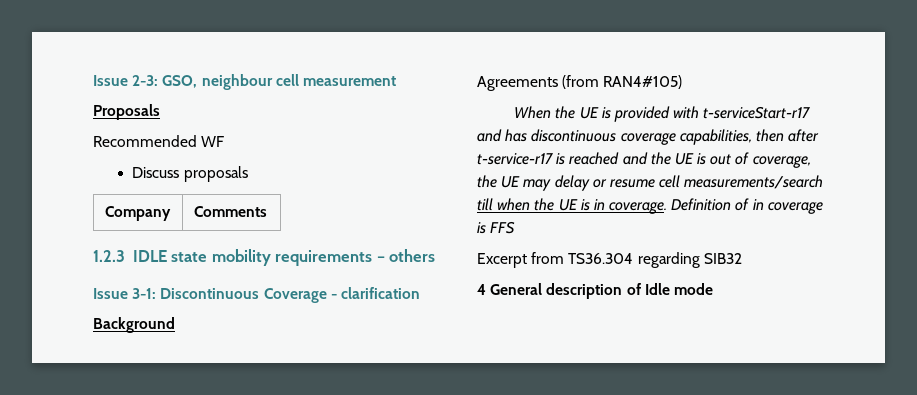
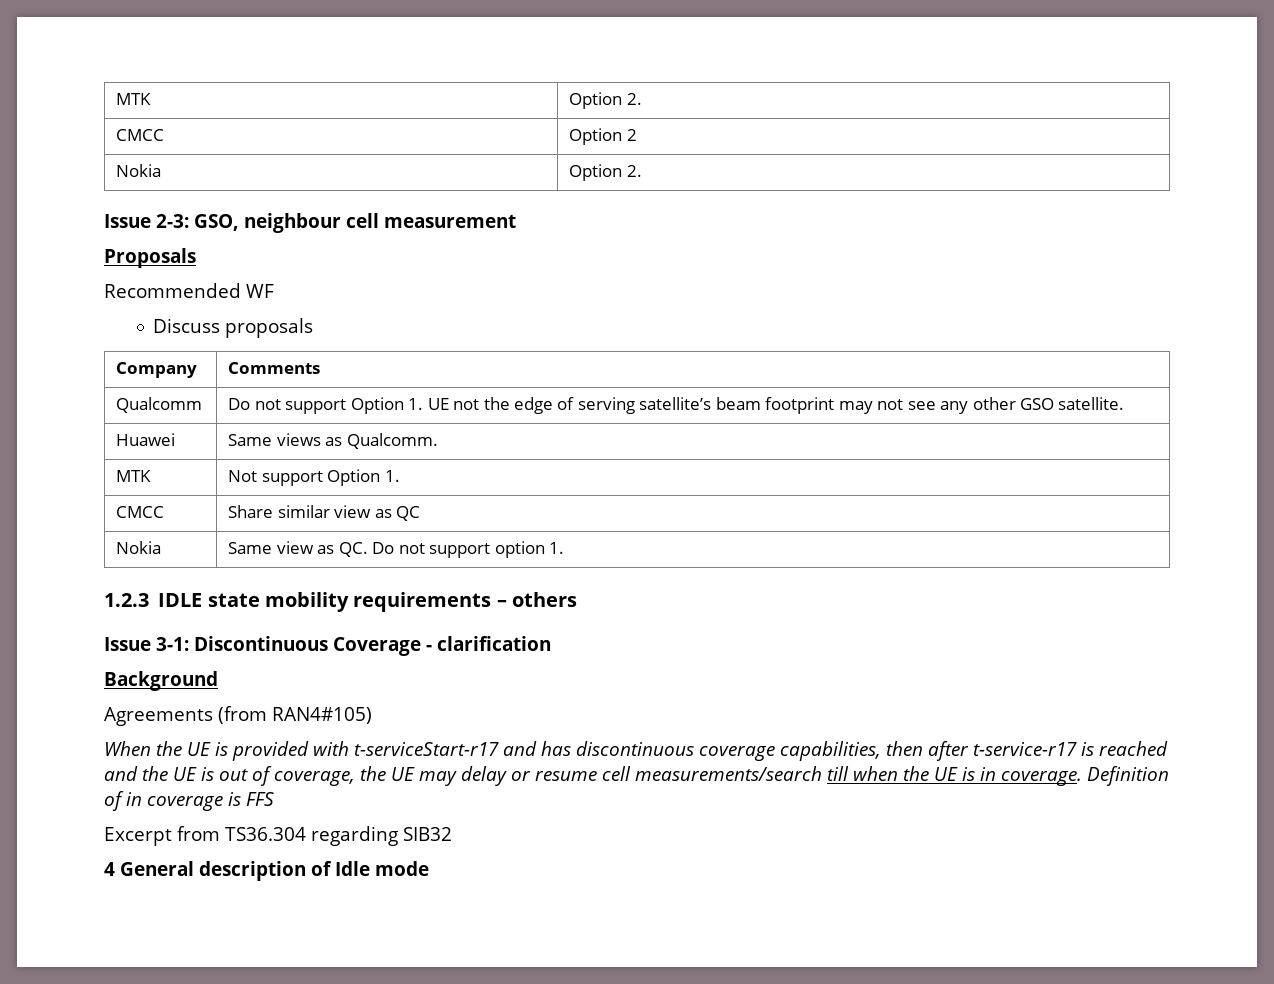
(93, 80) none -> [116,93,152,105] [569,92,642,109] [116,129,165,141] [569,128,637,145] [116,164,162,177] [569,164,642,181] MTK | Option 2. // CMCC | Option 2 // Nokia | Option 2. //
(267, 211) none -> [116,397,203,413] [228,397,1125,414] [116,433,176,446] [228,433,438,449] [116,470,152,482] [228,469,400,486] [116,506,165,518] [228,505,421,521] [116,541,162,554] [228,541,564,558] // Qualcomm | Do not support Option 1. UE not the edge of serving satellite’s beam footprint may not see any other GSO satellite. // Huawei | Same views as Qualcomm. // MTK | Not support Option 1. // CMCC | Share similar view as QC // Nokia | Same view as QC. Do not support option 1.

